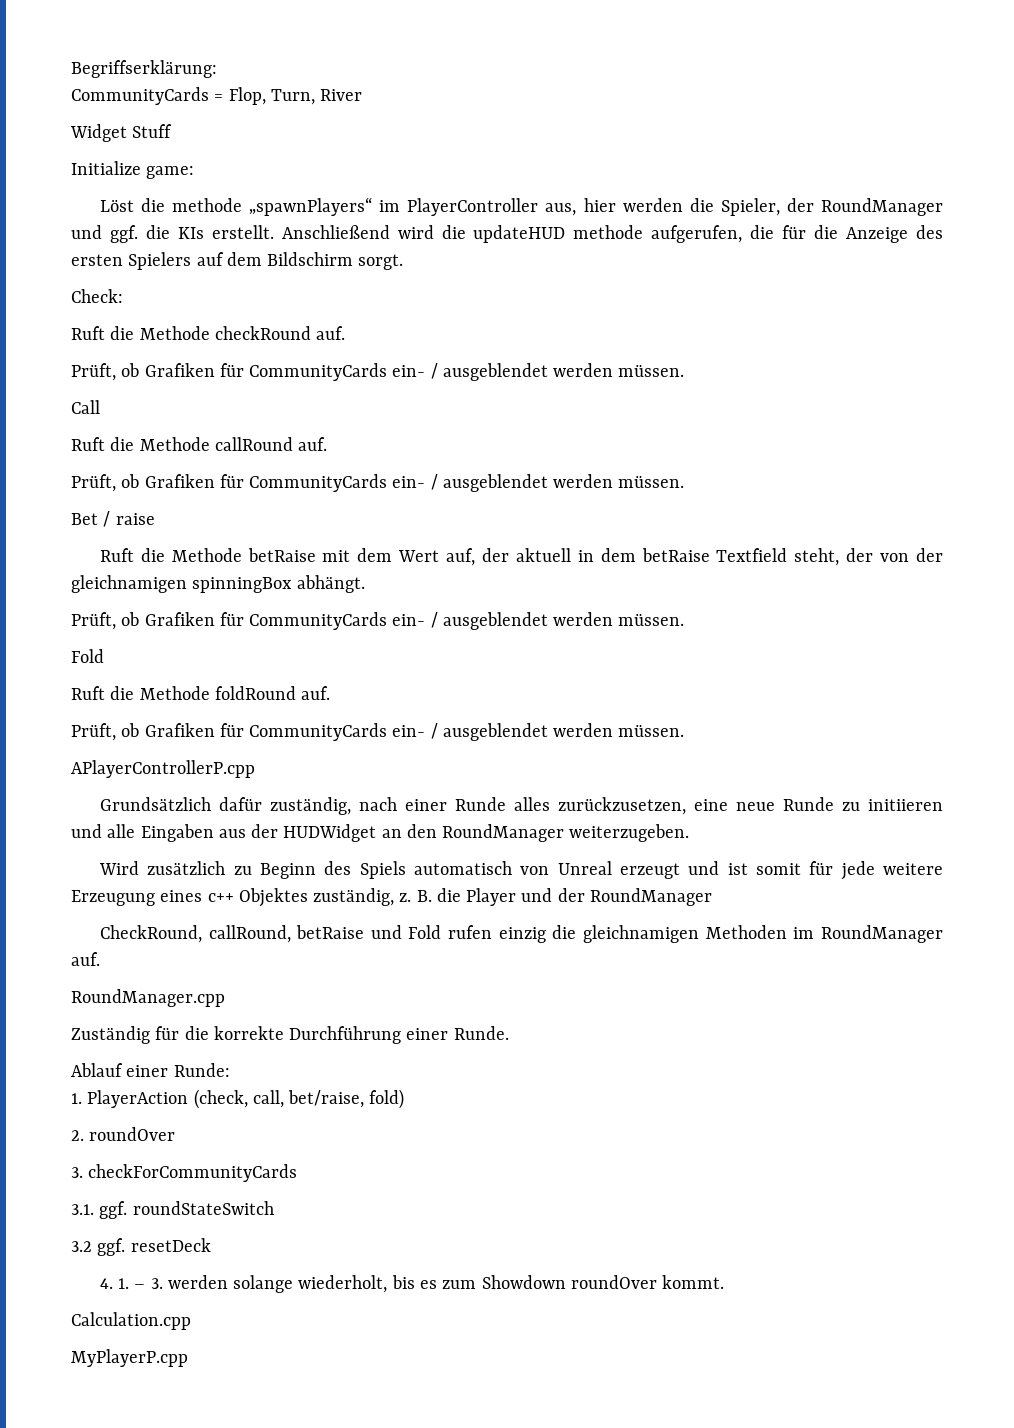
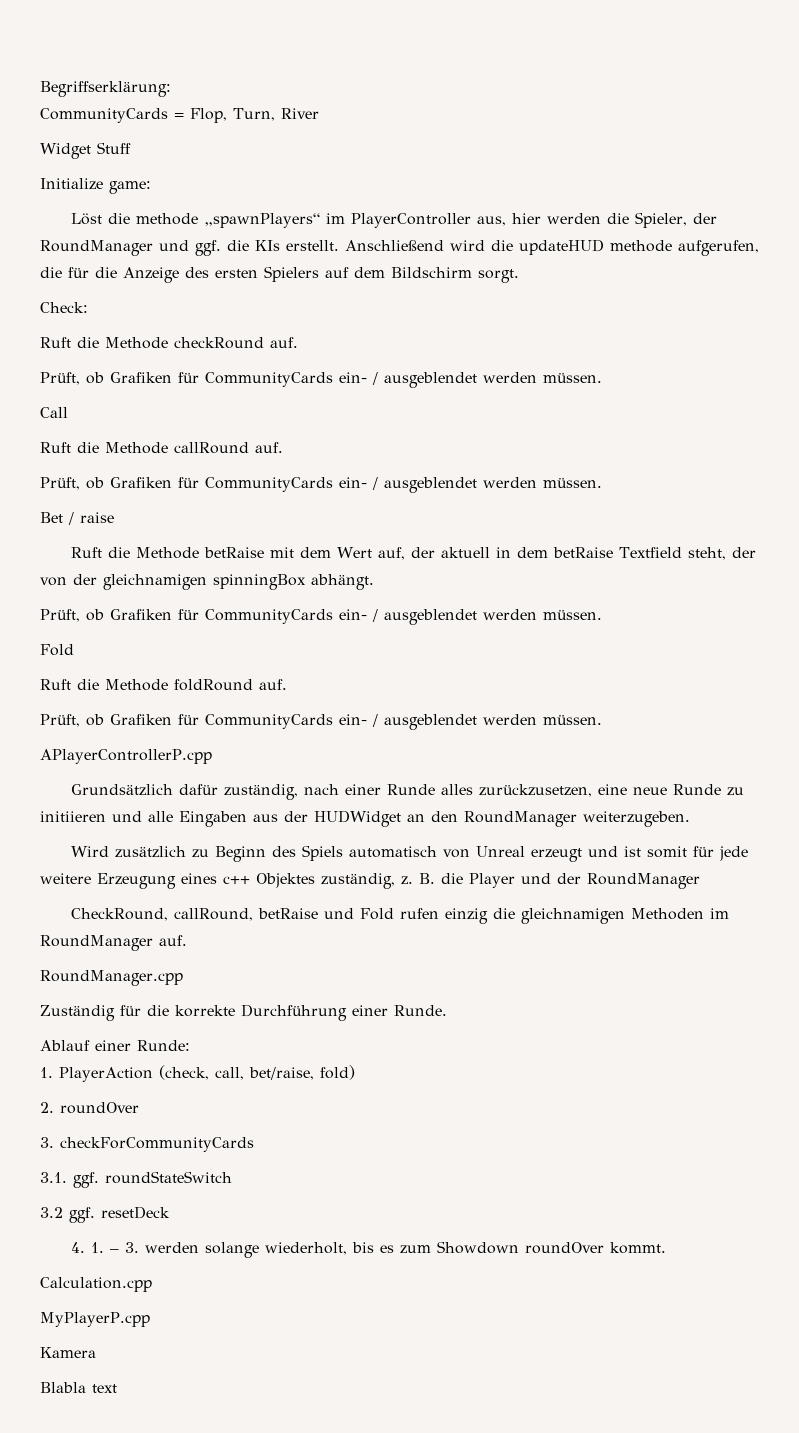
(188, 1358) none -> [40,1347,96,1358] [40,1382,117,1393] // Kamera // Blabla text

